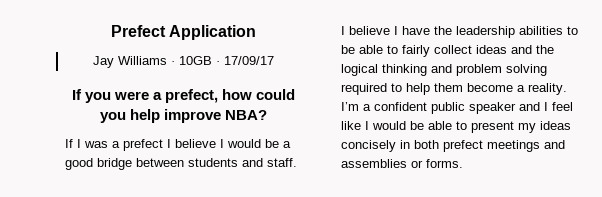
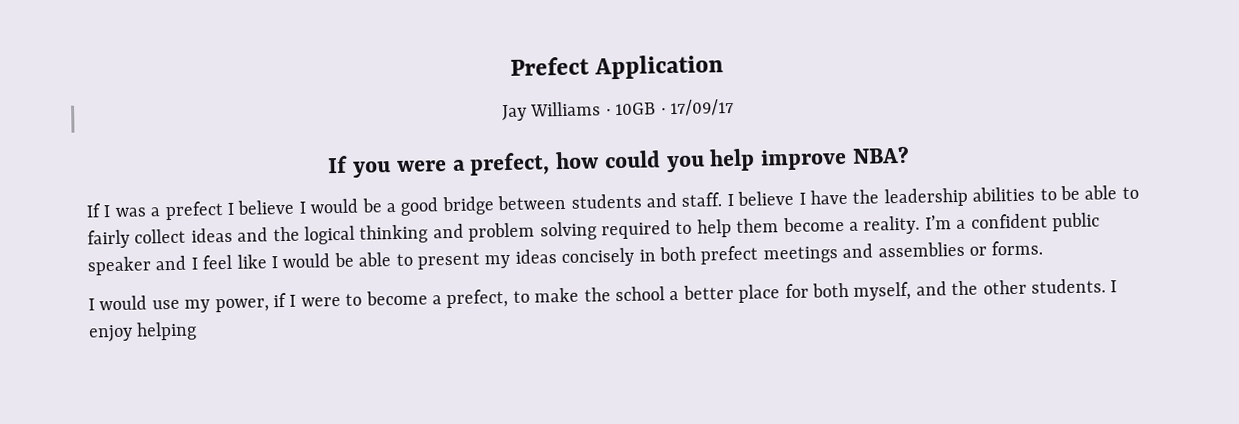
(463, 163) none -> [88,278,1118,313] [88,321,198,343] // I would use my power, if I were to become a prefect, to make the school a better place for both myself, and the other students. I enjoy helping

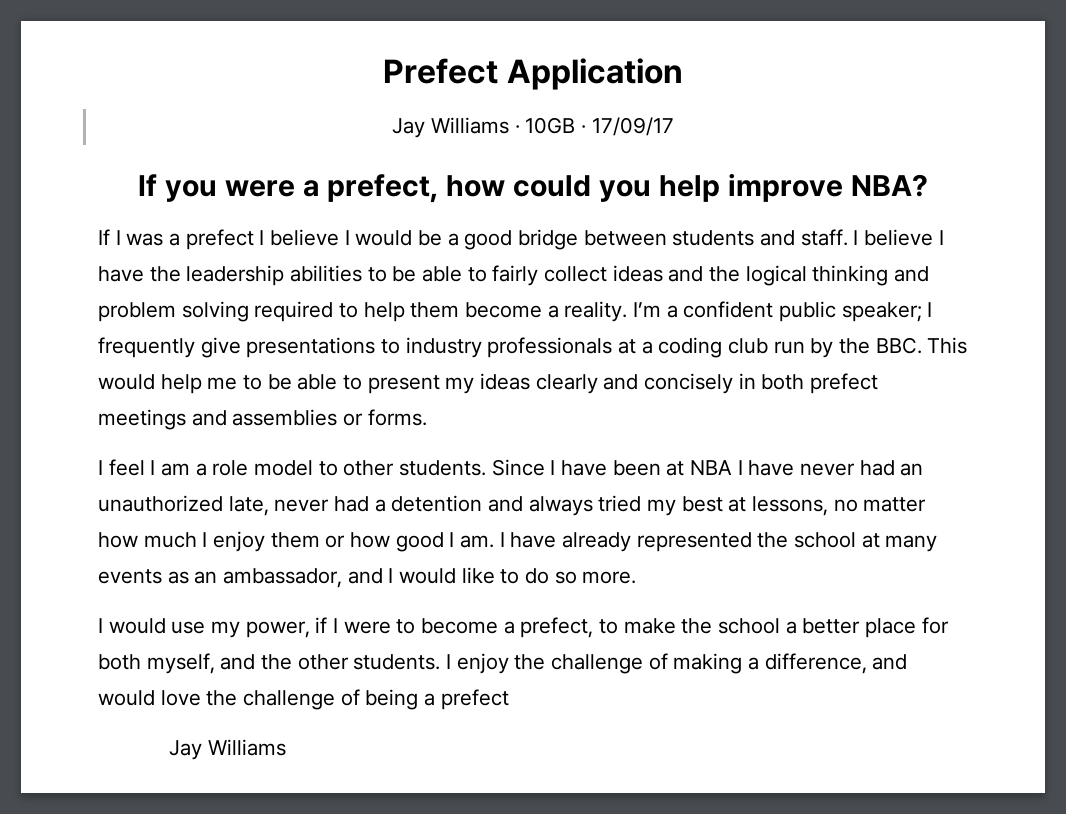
[87,253,331,276] speaker and I feel like I would -> [841,302,933,322] [98,337,968,358] [98,374,263,394] speaker; I frequently give presentations to industry professionals at a coding club run by the BBC. This would help me to
(557, 256) none -> [535,374,639,394] clearly and
(1044, 248) none -> [98,459,924,476] [98,495,927,516] [98,531,938,552] [98,567,637,588] // I feel I am a role model to other students. Since I have been at NBA I have never had an unauthorized late, never had a detention and always tried my best at lessons, no matter how much I enjoy them or how good I am. I have already represented the school at many events as an ambassador, and I would like to do so more.
[136,321,198,341] helping -> [514,653,908,674] [98,689,509,710] [169,739,287,760] the challenge of making a difference, and would love the challenge of being a prefect // Jay Williams

